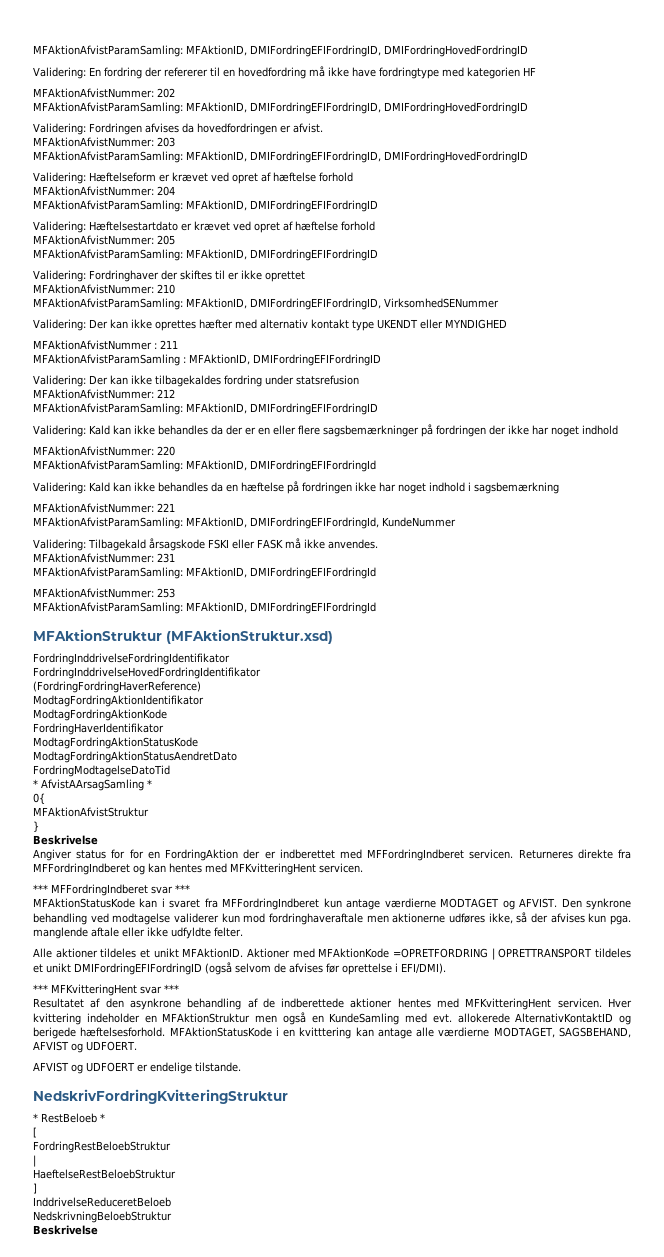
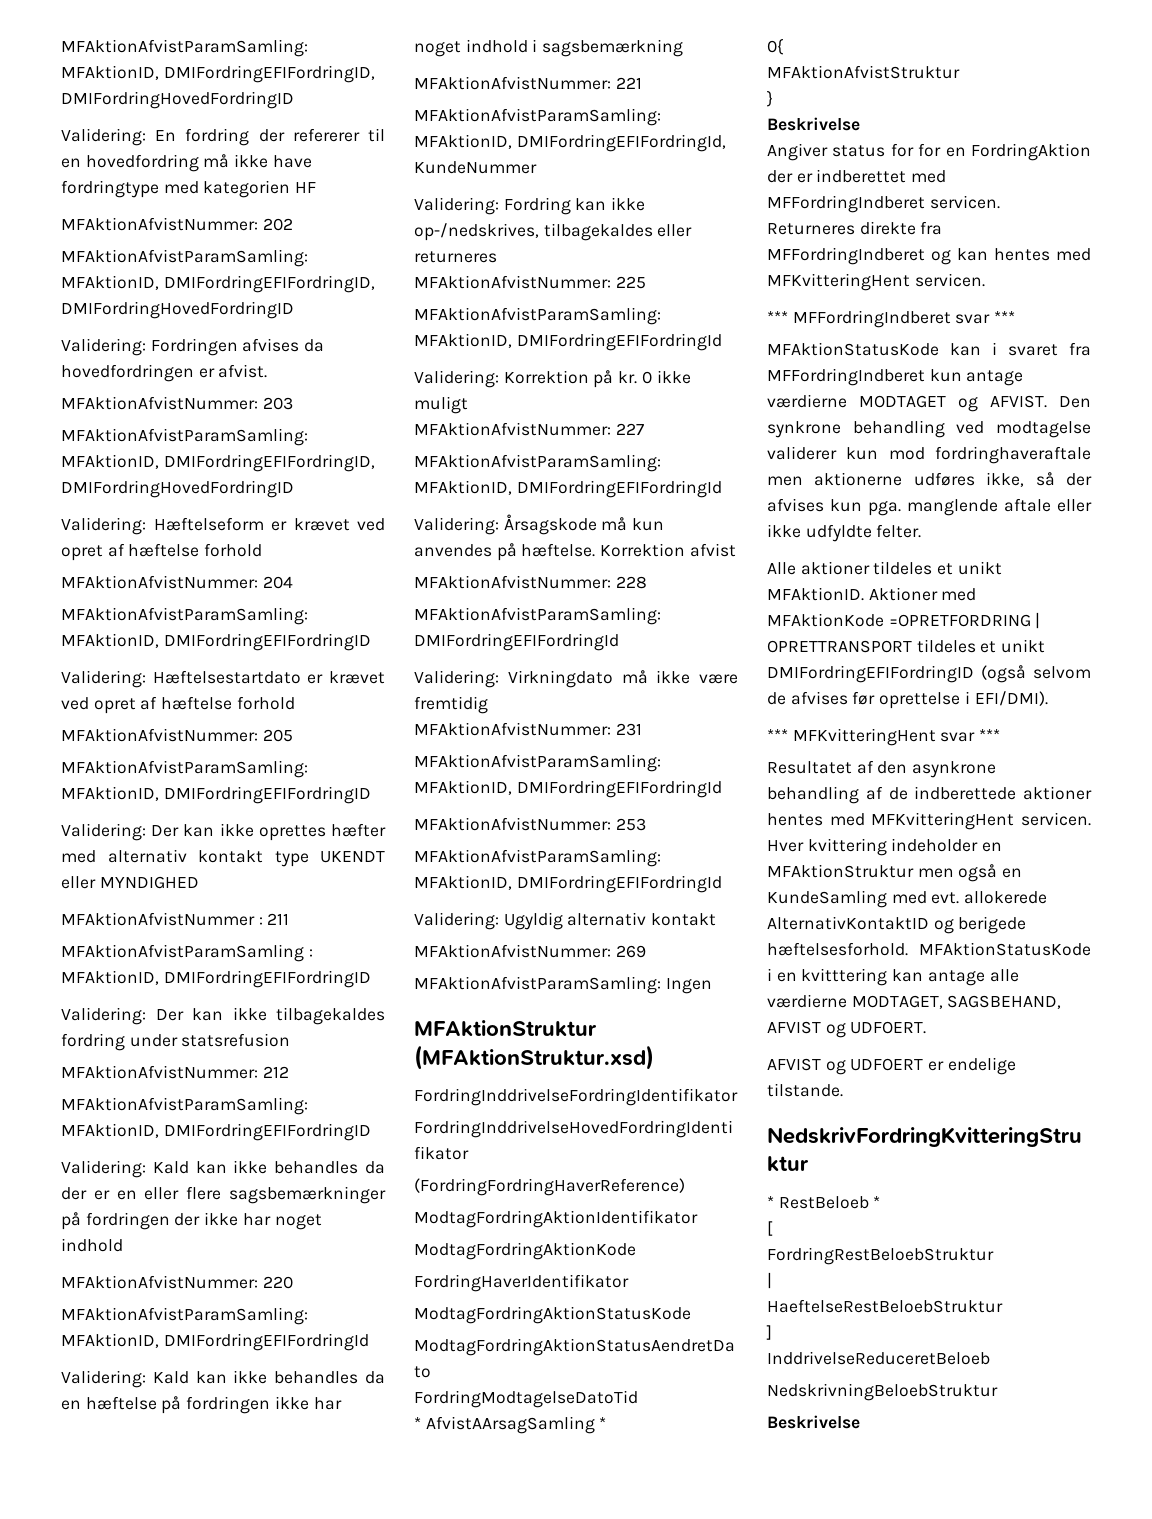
[33,270,305,282] [33,284,175,294] [33,298,499,310] // Validering: Fordringhaver der skiftes til er ikke oprettet // MFAktionAfvistNummer: 210 // MFAktionAfvistParamSamling: MFAktionID, DMIFordringEFIFordringID, VirksomhedSENummer -> (371, 795) none
[88,538,378,551] Tilbagekald årsagskode FSKI eller FASK må ikke anvendes. -> [503,197,646,215] [414,223,693,241] [414,251,497,263] [414,275,646,289] [414,307,661,325] [414,333,722,351] [414,370,691,388] [414,396,468,414] [414,422,644,436] [414,454,661,472] [414,480,722,498] [414,514,665,535] [414,543,736,561] [414,575,647,589] [414,607,661,625] [414,633,619,651] [414,670,738,688] [414,696,488,714] Fordring kan ikke op-/nedskrives, tilbagekaldes eller returneres // MFAktionAfvistNummer: 225 // MFAktionAfvistParamSamling: MFAktionID, DMIFordringEFIFordringId // Validering: Korrektion på kr. 0 ikke muligt // MFAktionAfvistNummer: 227 // MFAktionAfvistParamSamling: MFAktionID, DMIFordringEFIFordringId // Validering: Årsagskode må kun anvendes på hæftelse. Korrektion afvist // MFAktionAfvistNummer: 228 // MFAktionAfvistParamSamling: DMIFordringEFIFordringId // Validering: Virkningdato må ikke være fremtidig
(376, 608) none -> [414,912,717,930] [414,944,646,958] [414,976,712,994] // Validering: Ugyldig alternativ kontakt // MFAktionAfvistNummer: 269 // MFAktionAfvistParamSamling: Ingen

